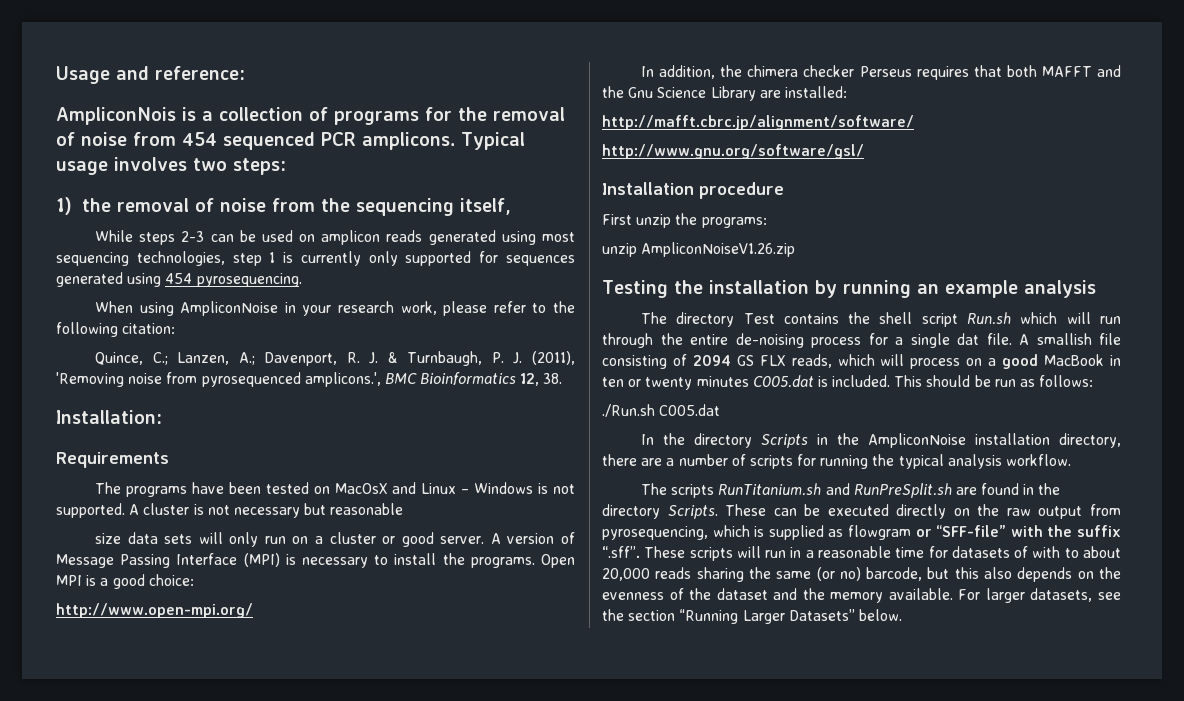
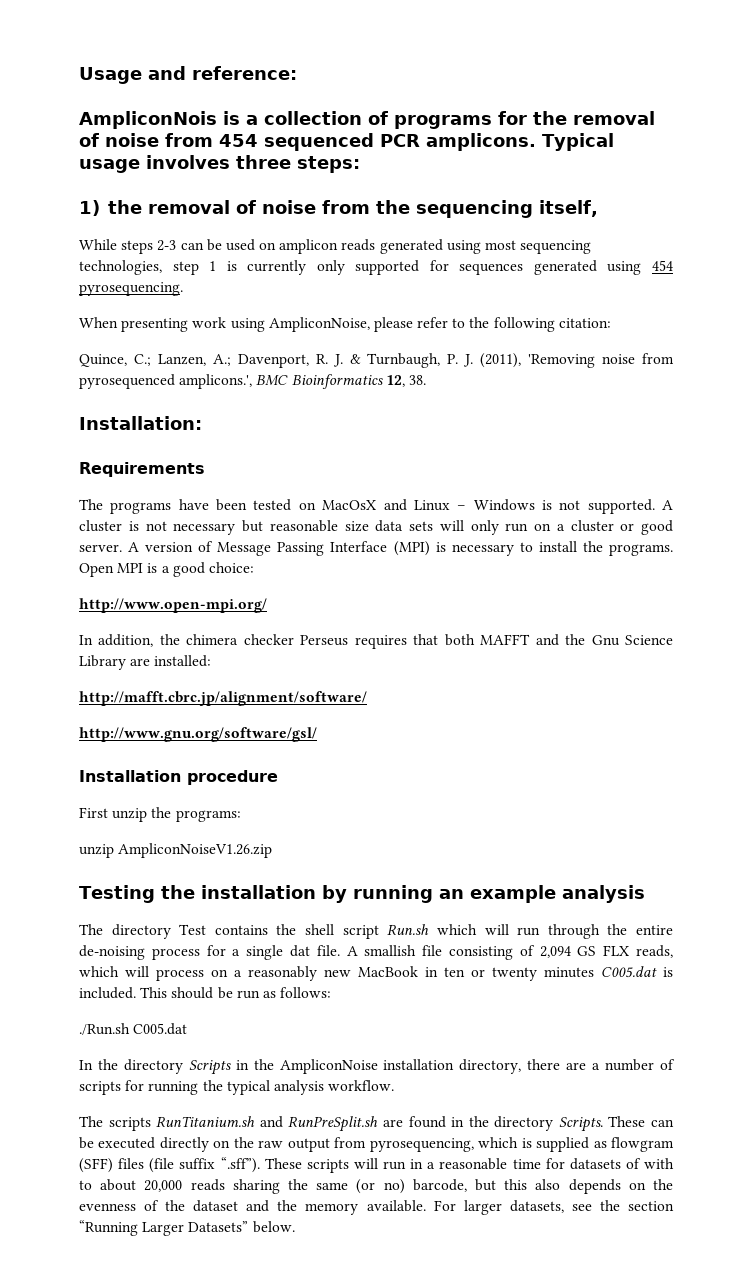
[193,158,227,171] two -> [236,155,291,169] three
[139,301,437,316] using AmpliconNoise in your research work, -> [121,317,370,332] presenting work using AmpliconNoise,
(404, 509) // -> (338, 526) none
[692,355,731,366] 2094 -> [539,946,571,958] 2,094
[1002,354,1039,369] good -> [248,966,351,981] reasonably new
[915,525,1121,537] [602,546,640,558] or “SFF-file” with the suffix “.sff”. -> [79,1157,260,1173] (SFF) files (file suffix “.sff”).

